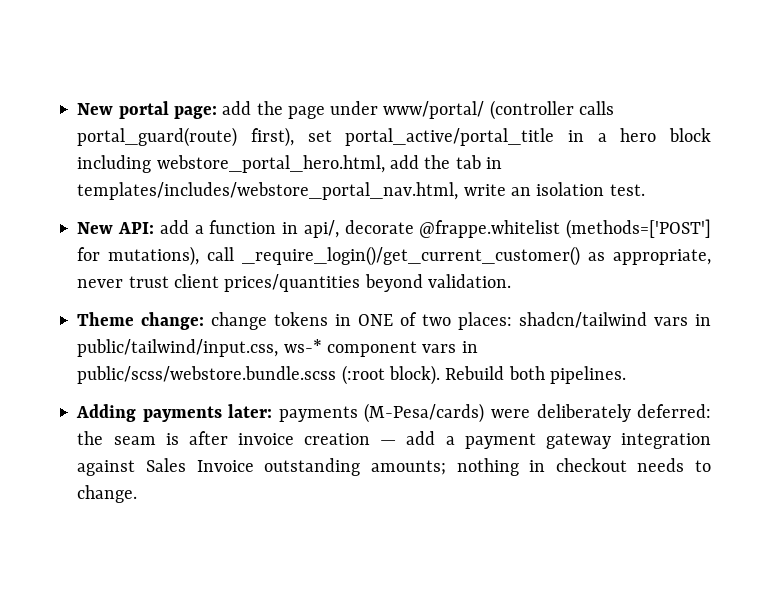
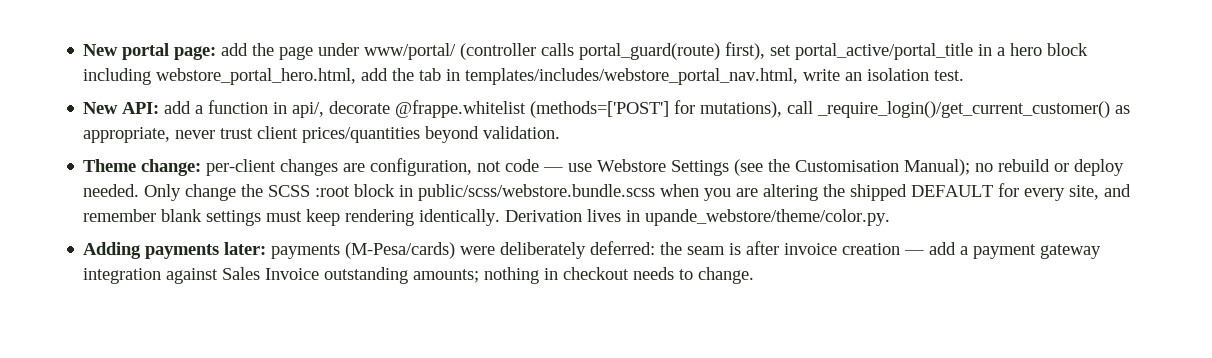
[211,312,711,330] [77,339,478,357] [77,365,626,385] change tokens in ONE of two places: shadcn/tailwind vars in public/tailwind/input.css, ws-* component vars in public/scss/webstore.bundle.scss (:root block). Rebuild both pipelines. -> [206,158,1125,176] [83,183,1132,201] [83,209,891,226] per-client changes are configuration, not code — use Webstore Settings (see the Customisation Manual); no rebuild or deploy needed. Only change the SCSS :root block in public/scss/webstore.bundle.scss when you are altering the shipped DEFAULT for every site, and remember blank settings must keep rendering identically. Derivation lives in upande_webstore/theme/color.py.

